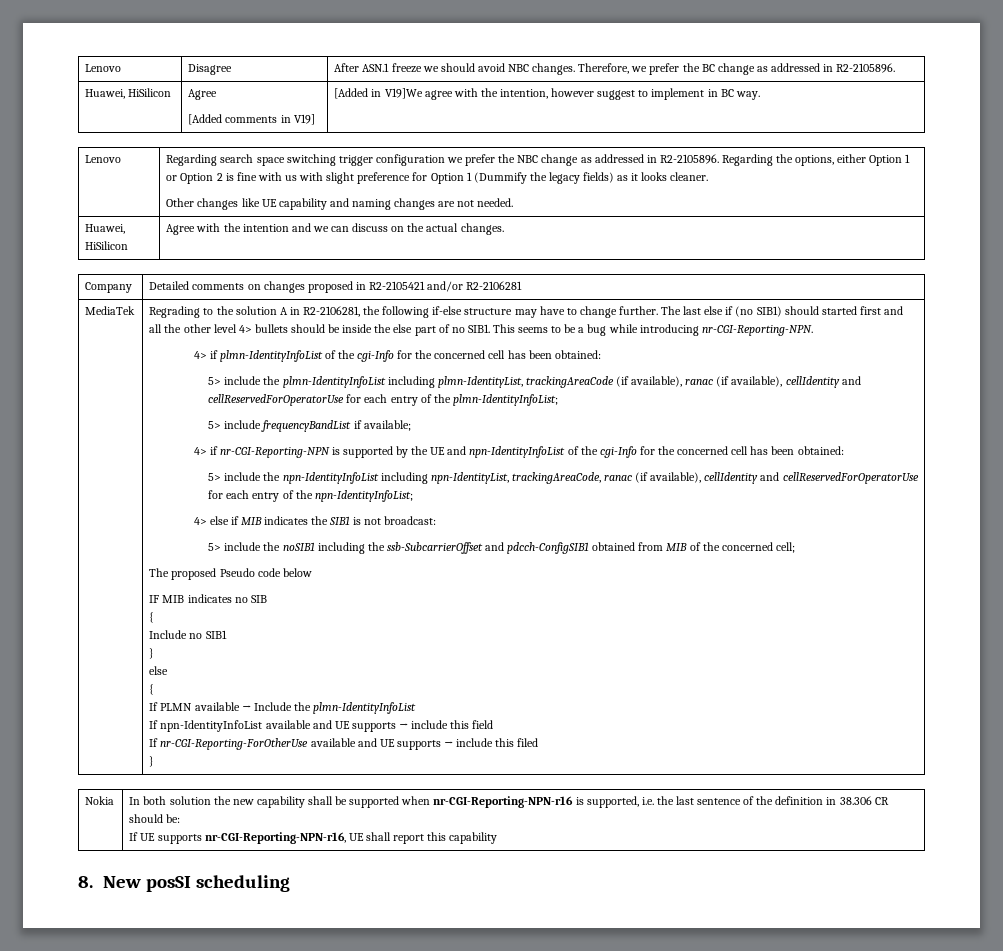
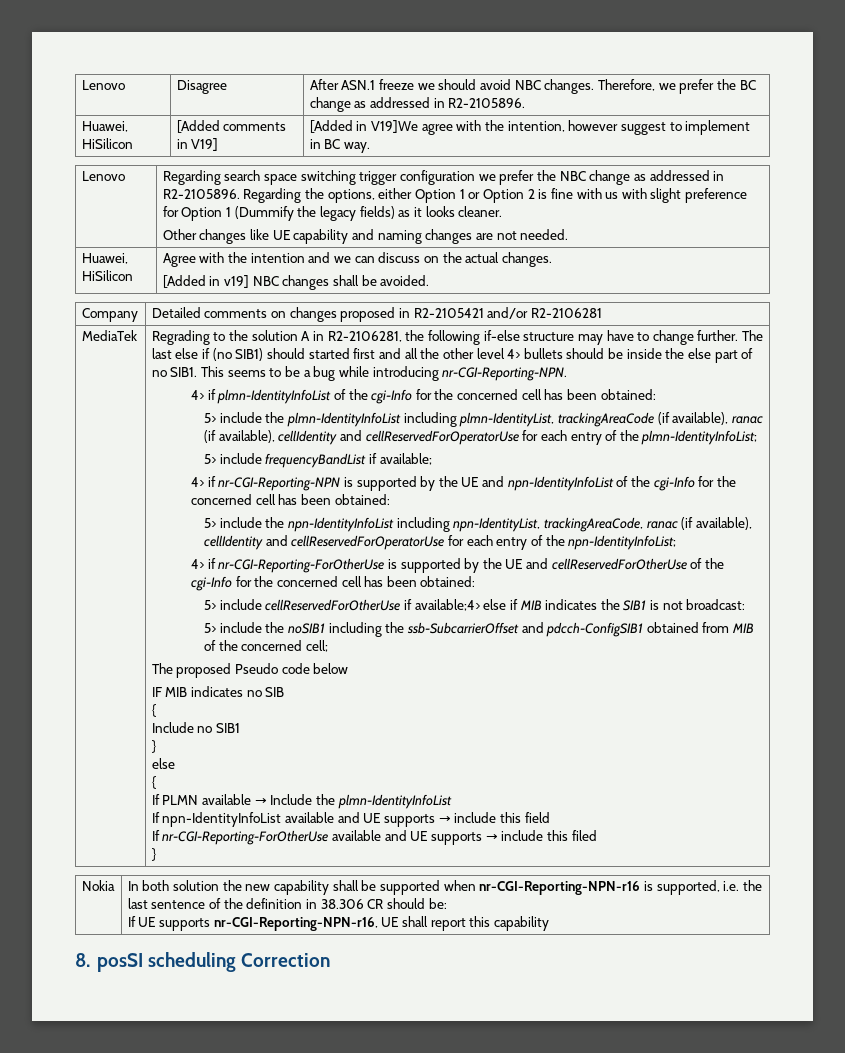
[188,89,218,100] Agree // -> (133, 143) none
(504, 229) none -> [162,275,430,290] // [Added in v19] NBC changes shall be avoided.
(207, 521) none -> [207,558,725,573] [190,576,476,591] [204,599,480,611] if nr-CGI-Reporting-ForOtherUse is supported by the UE and cellReservedForOtherUse of the cgi-Info for the concerned cell has been obtained: // 5> include cellReservedForOtherUse if available;4>
[102,876,141,888] New -> (90, 960) none
(290, 883) none -> [241,953,331,967] Correction

